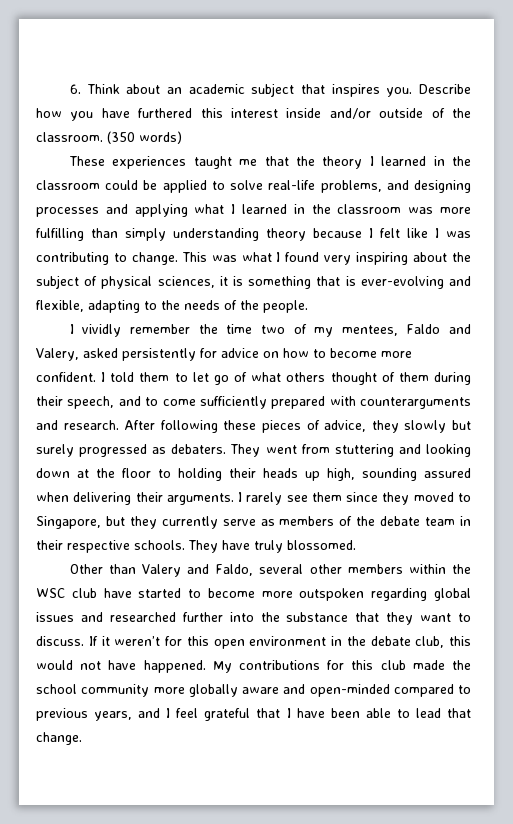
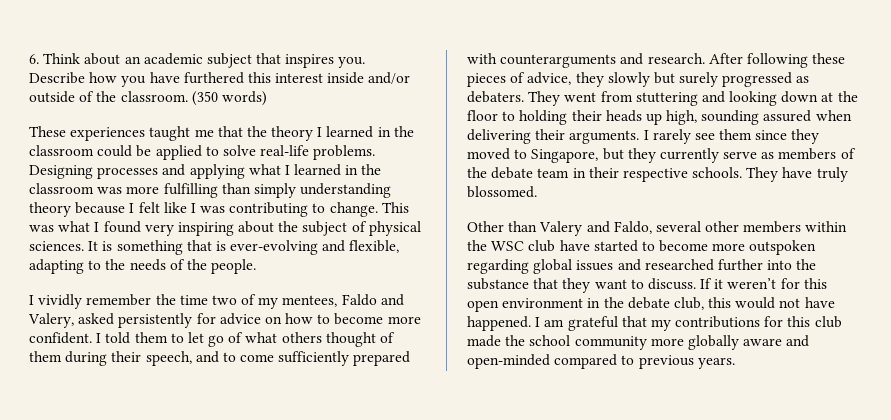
[320,180,472,193] problems, and designing -> [313,145,376,160] [29,165,93,179] problems. Designing
[157,276,228,288] sciences, it -> [29,241,99,251] sciences. It
[212,661,232,673] My -> [535,316,671,331] I am grateful that my
[94,708,472,721] [36,732,82,745] years, and I feel grateful that I have been able to lead that change. -> [697,357,735,369] years.

